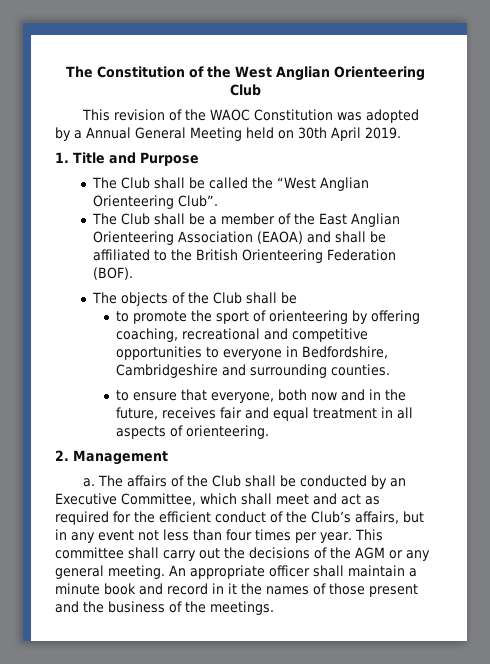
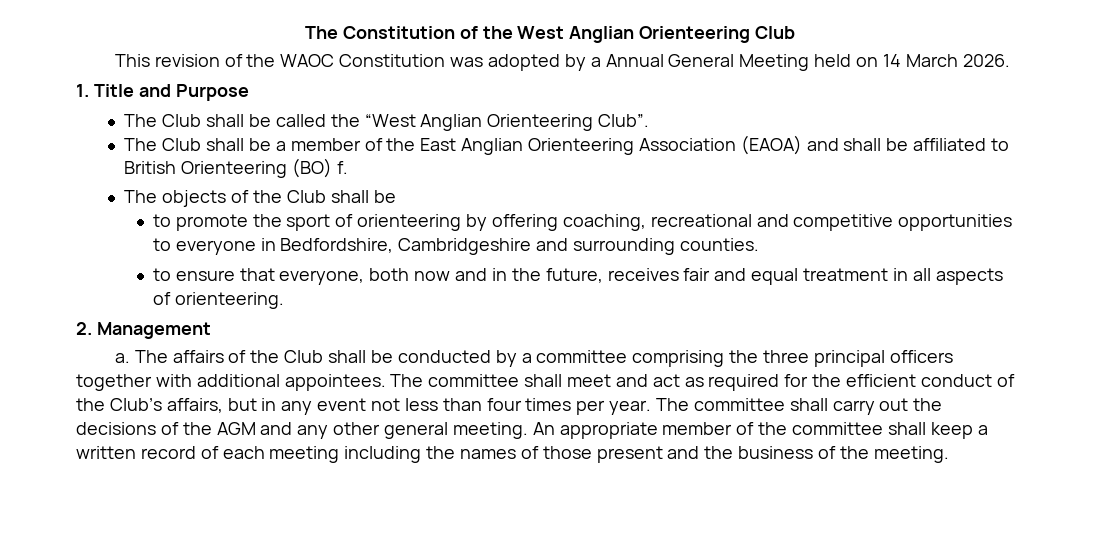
[298,127,401,141] 30th April 2019. -> [882,54,1010,67] 14 March 2026.
[171,249,193,261] the -> (1009, 144) none
[327,249,397,261] [93,267,134,280] Federation (BOF). -> [292,158,348,178] (BO) f.
[389,478,406,487] [55,493,237,506] an Executive Committee, which -> [521,350,953,367] [76,374,520,391] a committee comprising the three principal officers together with additional appointees. The committee
[354,529,383,541] This -> [656,398,690,411] The
[389,550,430,561] or any -> [260,422,381,439] and any other
[269,565,417,577] [55,583,237,595] officer shall maintain a minute book and record in it -> [662,422,988,439] [76,446,422,463] member of the committee shall keep a written record of each meeting including
[210,601,274,615] meetings. -> [873,446,949,463] meeting.

